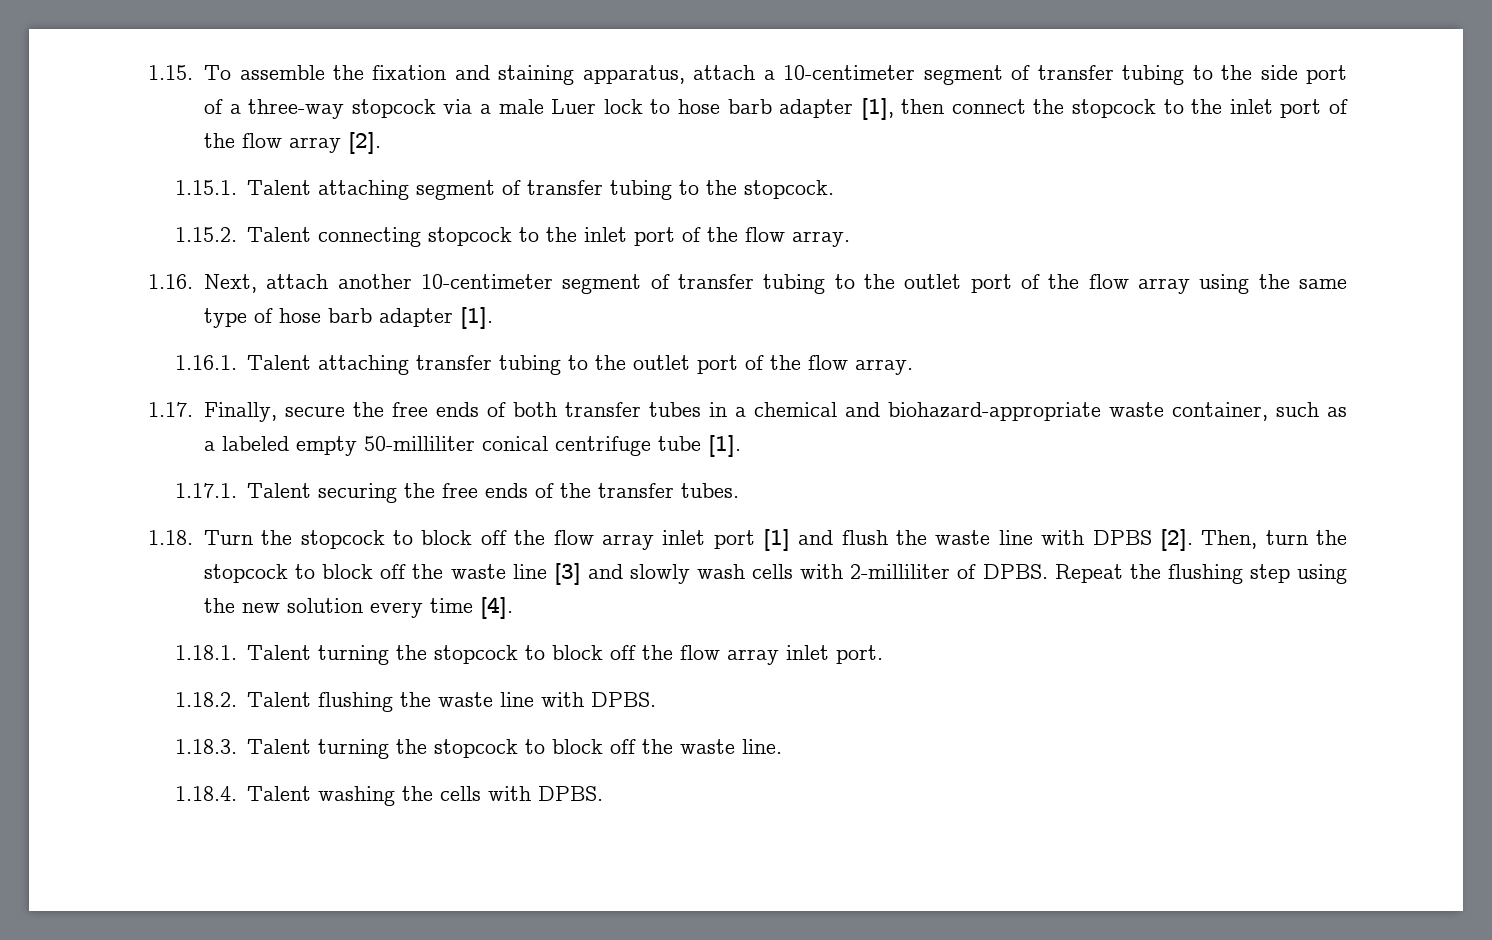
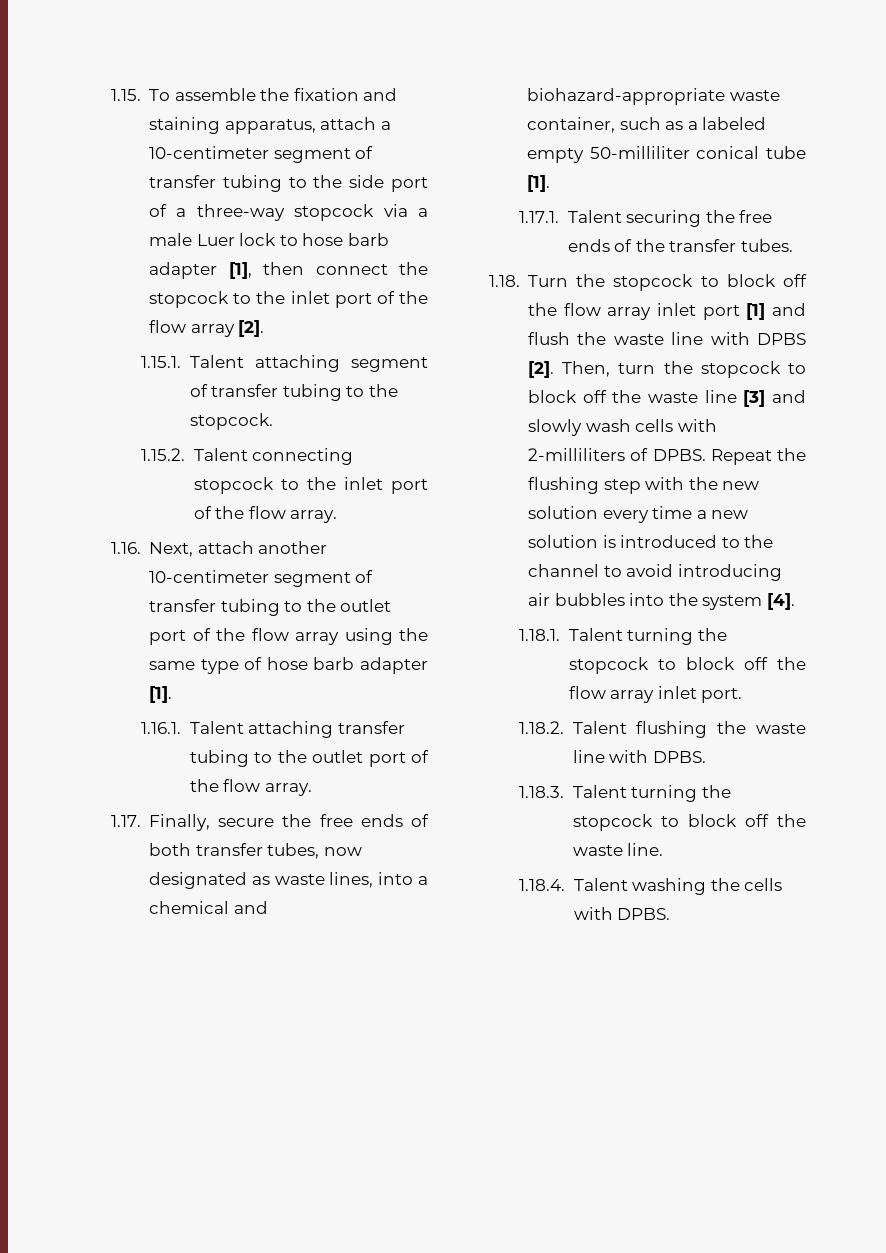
[649,402,728,417] tubes in -> [267,843,362,859] [149,872,414,889] tubes, now designated as waste lines, into
[555,436,652,456] centrifuge -> (760, 152) none
[850,564,951,579] 2-milliliter -> [528,448,626,461] 2-milliliters
[1297,564,1348,584] using -> [645,477,685,490] with
(474, 605) none -> [696,510,749,519] [528,535,774,548] [528,564,782,581] [528,593,763,610] a new solution is introduced to the channel to avoid introducing air bubbles into the system

